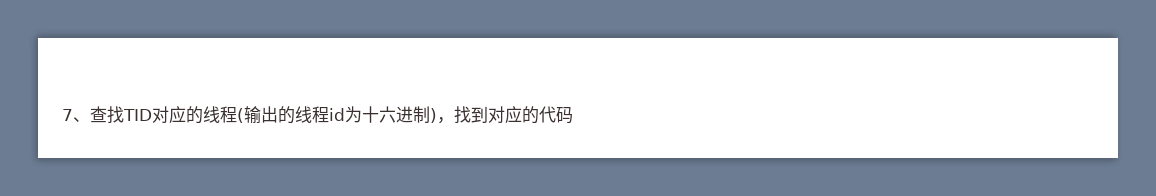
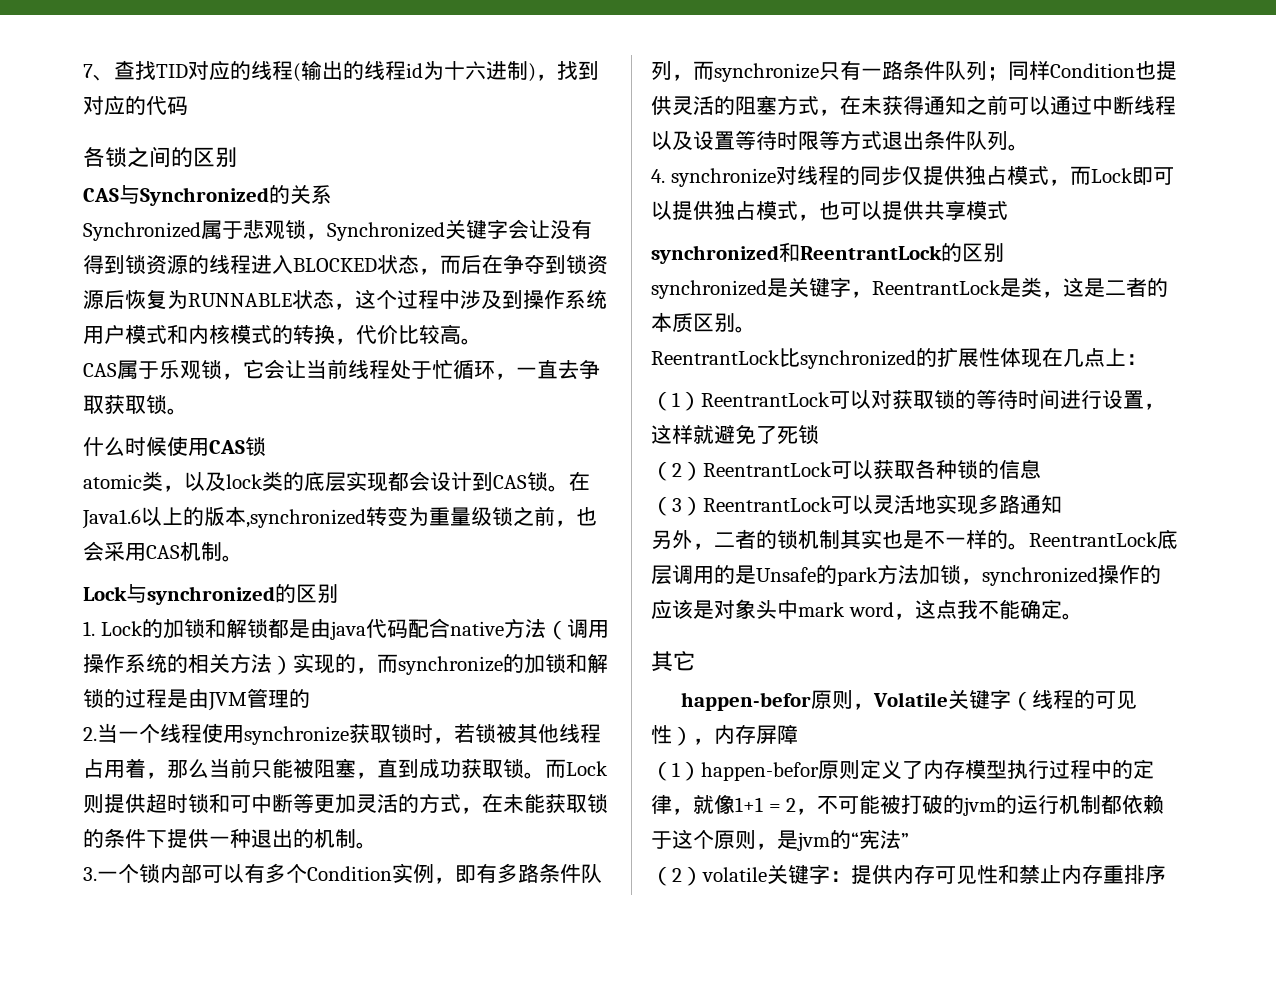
(573, 115) none -> [83,146,237,168] [83,184,332,206] [83,219,592,241] [83,254,608,275] [83,289,607,310] [83,324,482,345] [83,359,600,380] [83,395,188,415] [83,436,266,457] [83,471,590,492] [82,506,597,529] [83,541,243,562] [83,584,338,605] [83,618,609,640] [83,653,608,675] [83,688,310,711] [83,723,601,745] [83,758,608,779] [83,793,608,814] [83,828,377,849] [83,863,602,884] [651,60,1177,82] [651,95,1176,116] [651,130,1029,151] [651,165,1174,187] [651,200,1008,221] [651,242,1004,264] [651,277,1168,299] [651,312,756,333] [651,347,1147,369] [651,389,1165,411] [651,424,819,445] [651,459,1041,481] [651,494,1062,516] [651,529,1178,550] [651,564,1161,586] [651,599,1083,620] [651,651,695,672] [680,689,1137,711] [651,724,798,746] [651,759,1154,781] [651,794,1165,816] [651,829,909,851] [651,864,1166,886] // 各锁之间的区别 // CAS与Synchronized的关系 // Synchronized属于悲观锁，Synchronized关键字会让没有得到锁资源的线程进入BLOCKED状态，而后在争夺到锁资源后恢复为RUNNABLE状态，这个过程中涉及到操作系统用户模式和内核模式的转换，代价比较高。 // CAS属于乐观锁，它会让当前线程处于忙循环，一直去争取获取锁。 // 什么时候使用CAS锁 // atomic类，以及lock类的底层实现都会设计到CAS锁。在Java1.6以上的版本,synchronized转变为重量级锁之前，也会采用CAS机制。 // Lock与synchronized的区别 // 1. Lock的加锁和解锁都是由java代码配合native方法（调用操作系统的相关方法）实现的，而synchronize的加锁和解锁的过程是由JVM管理的 // 2.当一个线程使用synchronize获取锁时，若锁被其他线程占用着，那么当前只能被阻塞，直到成功获取锁。而Lock则提供超时锁和可中断等更加灵活的方式，在未能获取锁的条件下提供一种退出的机制。 // 3.一个锁内部可以有多个Condition实例，即有多路条件队列，而synchronize只有一路条件队列；同样Condition也提供灵活的阻塞方式，在未获得通知之前可以通过中断线程以及设置等待时限等方式退出条件队列。 // 4. synchronize对线程的同步仅提供独占模式，而Lock即可以提供独占模式，也可以提供共享模式 // synchronized和ReentrantLock的区别 // synchronized是关键字，ReentrantLock是类，这是二者的本质区别。 // ReentrantLock比synchronized的扩展性体现在几点上： // （1）ReentrantLock可以对获取锁的等待时间进行设置，这样就避免了死锁 // （2）ReentrantLock可以获取各种锁的信息 // （3）ReentrantLock可以灵活地实现多路通知 // 另外，二者的锁机制其实也是不一样的。ReentrantLock底层调用的是Unsafe的park方法加锁，synchronized操作的应该是对象头中mark word，这点我不能确定。 // 其它 // happen-befor原则，Volatile关键字（线程的可见性），内存屏障 // （1）happen-befor原则定义了内存模型执行过程中的定律，就像1+1 = 2，不可能被打破的jvm的运行机制都依赖于这个原则，是jvm的“宪法” // （2）volatile关键字：提供内存可见性和禁止内存重排序

